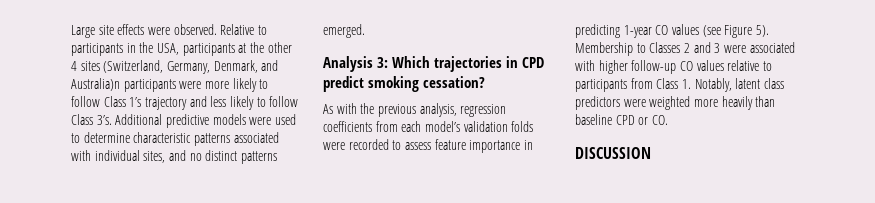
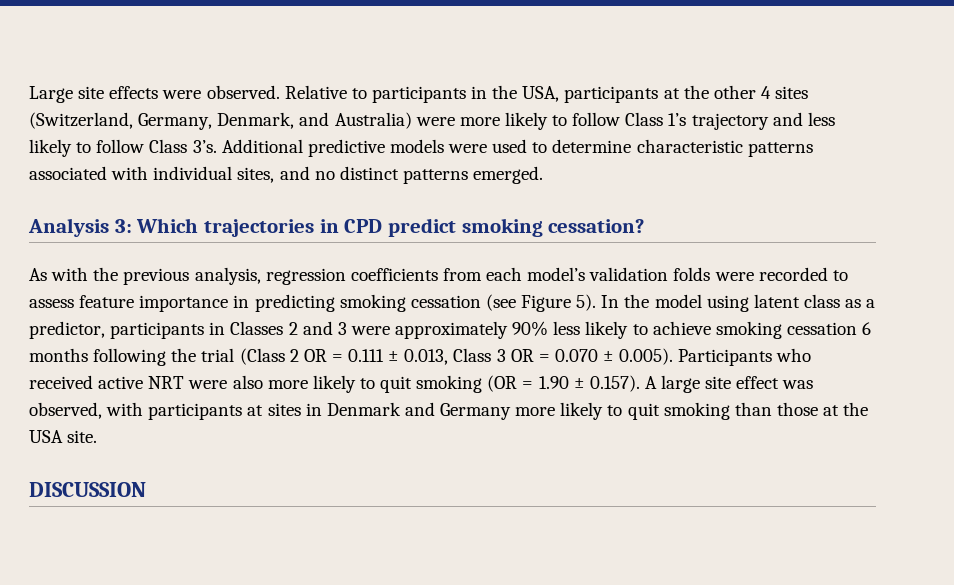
[71,78,176,92] Australia)n participants -> [334,112,412,129] Australia)
[623,24,769,38] [575,42,646,56] 1-year CO values (see Figure 5). Membership to -> [339,294,876,312] [29,321,226,339] smoking cessation (see Figure 5). In the model using latent class as a predictor, participants in
[749,42,795,53] [575,60,772,74] [575,78,784,92] [575,96,776,110] [575,114,668,125] associated with higher follow-up CO values relative to participants from Class 1. Notably, latent class predictors were weighted more heavily than baseline CPD or CO. -> [395,321,872,339] [29,348,812,366] [29,375,814,393] [29,402,869,420] [29,430,98,443] approximately 90% less likely to achieve smoking cessation 6 months following the trial (Class 2 OR = 0.111 ± 0.013, Class 3 OR = 0.070 ± 0.005). Participants who received active NRT were also more likely to quit smoking (OR = 1.90 ± 0.157). A large site effect was observed, with participants at sites in Denmark and Germany more likely to quit smoking than those at the USA site.

